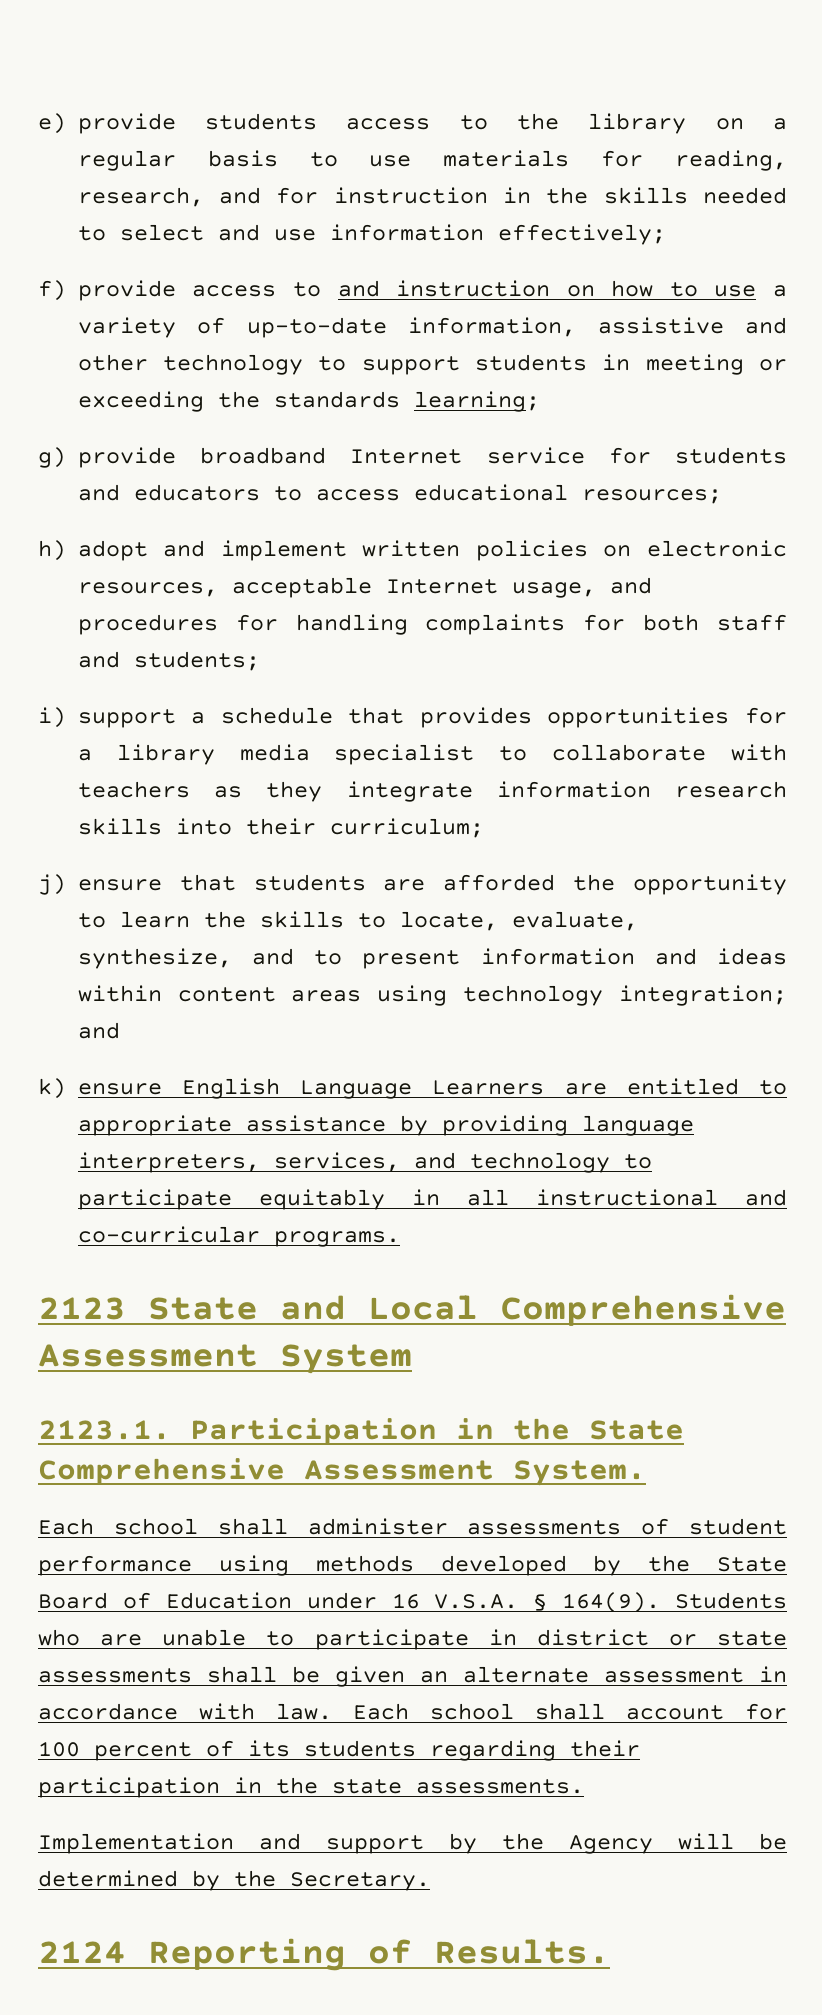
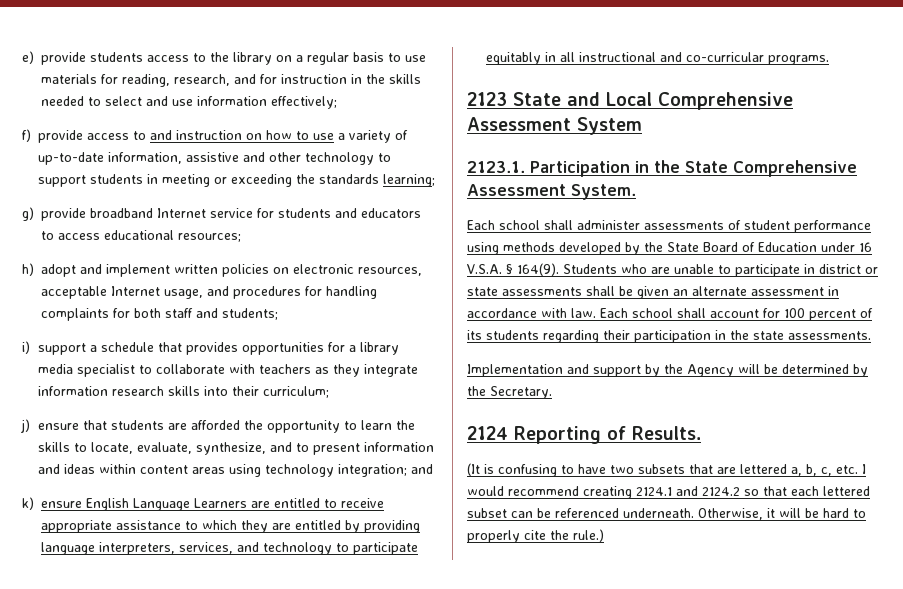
(788, 1087) none -> [341,498,384,508] receive
(386, 1123) none -> [185,520,341,533] to which they are entitled
(610, 1951) none -> [467,463,866,477] [467,486,870,499] [467,508,866,520] [467,529,604,543] // (It is confusing to have two subsets that are lettered a, b, c, etc. I would recommend creating 2124.1 and 2124.2 so that each lettered subset can be referenced underneath. Otherwise, it will be hard to properly cite the rule.)

